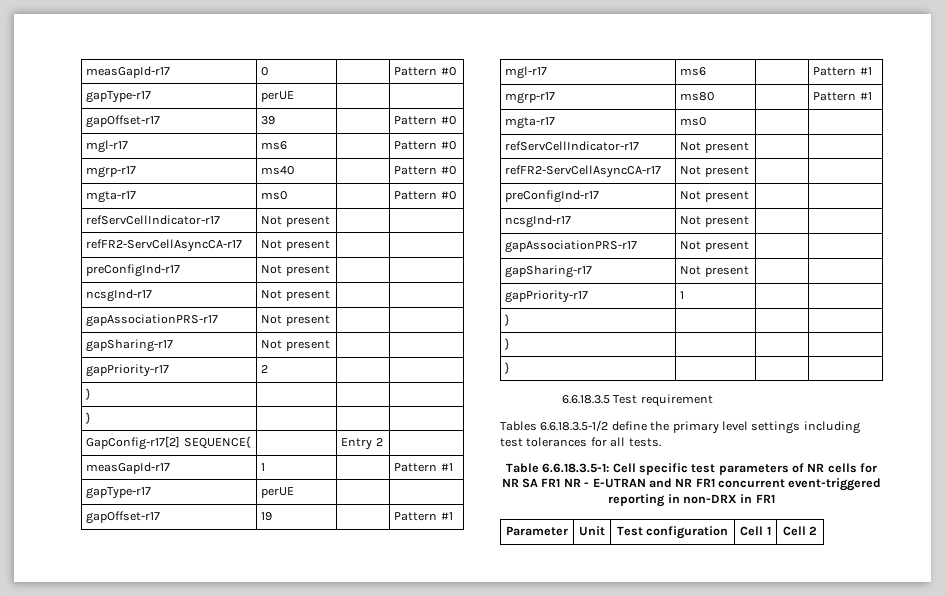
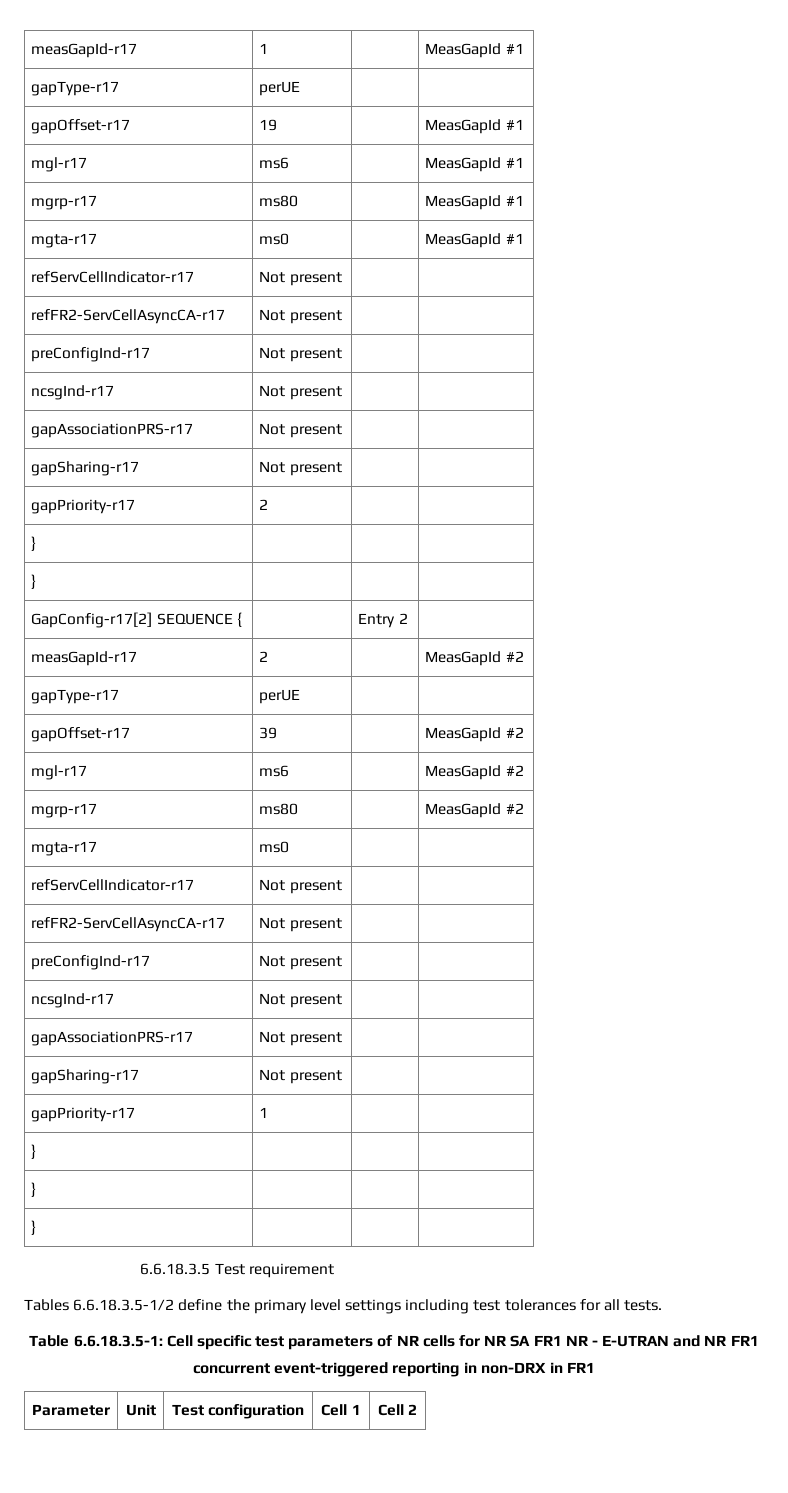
[86,66,171,78] [261,67,269,76] [394,67,456,76] [86,91,152,103] [261,91,295,102] [86,115,161,128] [261,116,276,125] [394,116,456,125] [86,140,129,153] [261,141,288,150] [394,141,456,150] [86,166,137,178] [261,166,295,175] [394,166,456,175] [86,191,137,203] [261,191,288,200] [394,191,456,200] measGapId-r17 | 0 | | Pattern #0 // gapType-r17 | perUE | | // gapOffset-r17 | 39 | | Pattern #0 // mgl-r17 | ms6 | | Pattern #0 // mgrp-r17 | ms40 | | Pattern #0 // mgta-r17 | ms0 | | Pattern #0 -> [31,43,138,58] [259,43,269,54] [425,43,524,58] [31,81,120,96] [259,81,301,96] [31,119,131,134] [259,119,278,131] [425,119,524,134] [31,157,88,172] [259,157,290,169] [425,157,524,172] [31,195,98,210] [259,195,299,207] [425,195,524,210] [31,233,98,248] [259,233,290,245] [425,233,524,248] measGapId-r17 | 1 | | MeasGapId #1 // gapType-r17 | perUE | | // gapOffset-r17 | 19 | | MeasGapId #1 // mgl-r17 | ms6 | | MeasGapId #1 // mgrp-r17 | ms80 | | MeasGapId #1 // mgta-r17 | ms0 | | MeasGapId #1
[183,436,251,449] SEQUENCE{ -> [156,612,242,627] SEQUENCE {
[261,463,266,471] [394,463,453,472] [86,487,152,499] [261,487,295,498] [86,511,161,524] [261,512,273,521] [394,512,453,521] [505,66,548,79] [680,67,707,76] [813,67,872,76] [505,92,556,104] [680,92,715,101] [813,92,872,101] 1 | | Pattern #1 // gapType-r17 | perUE | | // gapOffset-r17 | 19 | | Pattern #1 // mgl-r17 | ms6 | | Pattern #1 // mgrp-r17 | ms80 | | Pattern #1 -> [259,651,269,662] [425,651,524,666] [31,689,120,704] [259,689,301,704] [31,727,131,742] [259,727,278,739] [425,727,524,742] [31,765,88,780] [259,765,290,777] [425,765,524,780] [31,803,98,818] [259,803,299,815] [425,803,524,818] 2 | | MeasGapId #2 // gapType-r17 | perUE | | // gapOffset-r17 | 39 | | MeasGapId #2 // mgl-r17 | ms6 | | MeasGapId #2 // mgrp-r17 | ms80 | | MeasGapId #2

